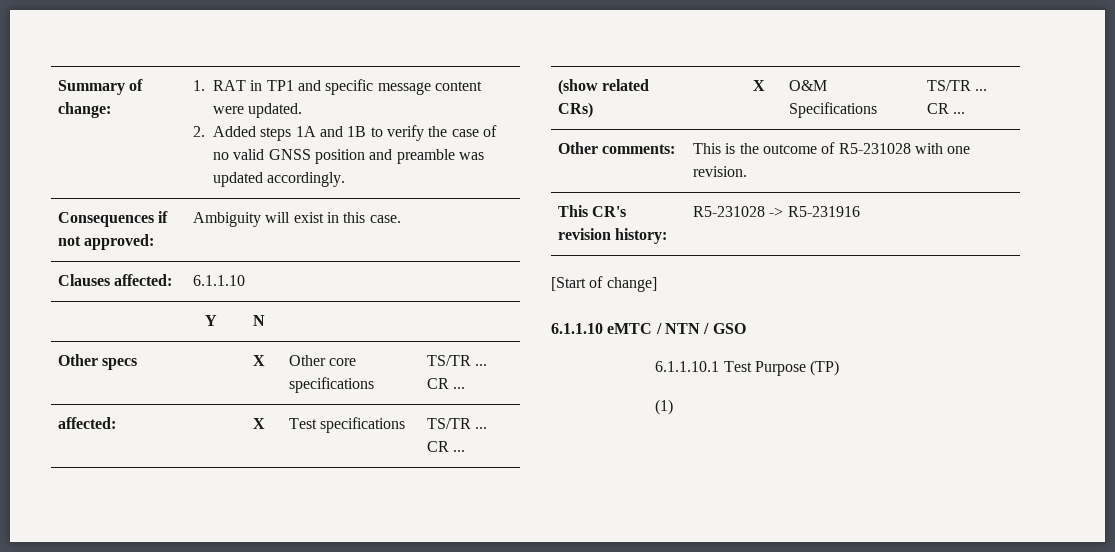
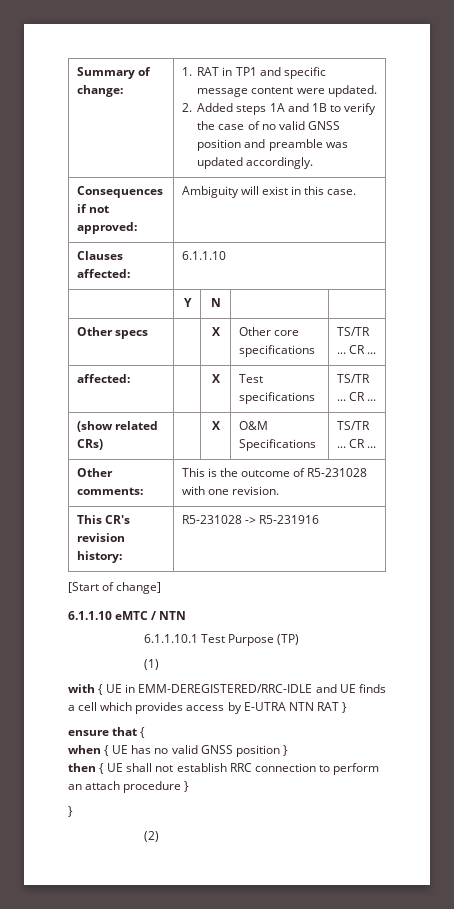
[703,323,746,334] / GSO -> (187, 615) none
(674, 407) none -> [68,684,386,695] [68,702,347,714] [68,727,146,738] [68,745,288,757] [68,763,379,775] [68,781,190,793] [68,806,73,817] [144,831,160,842] // with { UE in EMM-DEREGISTERED/RRC-IDLE and UE finds a cell which provides access by E-UTRA NTN RAT } // ensure that { // when { UE has no valid GNSS position } // then { UE shall not establish RRC connection to perform an attach procedure } // } // (2)

